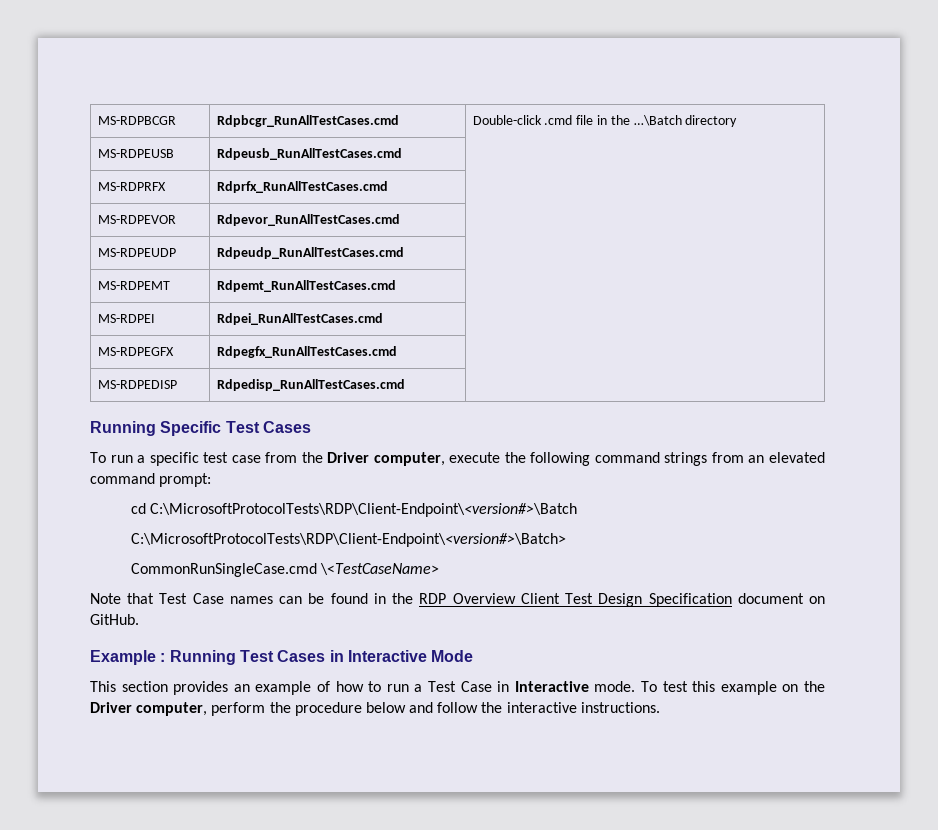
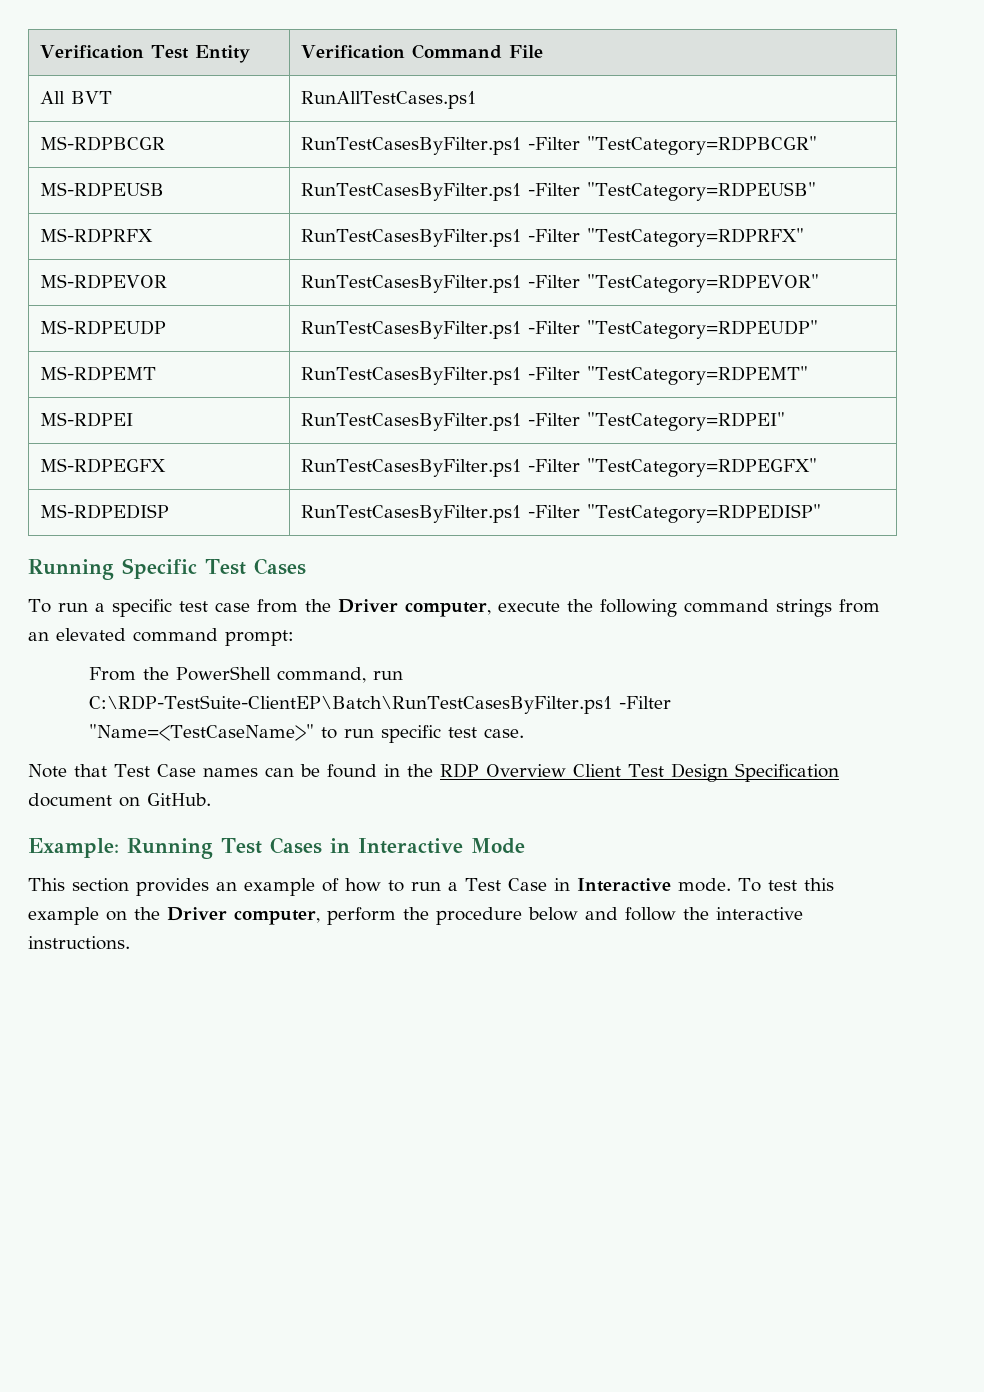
[97,116,176,125] [216,115,399,127] [472,115,738,127] [97,149,174,158] [216,148,402,160] [97,182,166,191] [216,181,388,193] [97,215,176,224] [216,214,400,226] [97,248,176,257] [216,247,404,259] [97,281,170,290] [216,280,396,292] [97,314,155,323] [216,313,383,325] [97,347,174,356] [216,346,397,358] [97,380,177,389] [216,379,405,391] MS-RDPBCGR | Rdpbcgr_RunAllTestCases.cmd | Double-click .cmd file in the …\Batch directory // MS-RDPEUSB | Rdpeusb_RunAllTestCases.cmd | // MS-RDPRFX | Rdprfx_RunAllTestCases.cmd | // MS-RDPEVOR | Rdpevor_RunAllTestCases.cmd | // MS-RDPEUDP | Rdpeudp_RunAllTestCases.cmd | // MS-RDPEMT | Rdpemt_RunAllTestCases.cmd | // MS-RDPEI | Rdpei_RunAllTestCases.cmd | // MS-RDPEGFX | Rdpegfx_RunAllTestCases.cmd | // MS-RDPEDISP | Rdpedisp_RunAllTestCases.cmd | -> [40,45,251,63] [301,44,544,59] [40,91,113,104] [301,91,477,109] [40,136,166,151] [301,136,818,155] [40,182,165,197] [301,182,817,201] [40,228,154,243] [301,228,805,247] [40,274,168,289] [301,274,820,293] [40,320,167,335] [301,320,819,339] [40,366,157,381] [301,366,809,385] [40,412,134,427] [301,412,786,431] [40,458,167,473] [301,458,818,477] [40,504,170,519] [301,504,822,523] Verification Test Entity | Verification Command File // All BVT | RunAllTestCases.ps1 // MS-RDPBCGR | RunTestCasesByFilter.ps1 -Filter "TestCategory=RDPBCGR" // MS-RDPEUSB | RunTestCasesByFilter.ps1 -Filter "TestCategory=RDPEUSB" // MS-RDPRFX | RunTestCasesByFilter.ps1 -Filter "TestCategory=RDPRFX" // MS-RDPEVOR | RunTestCasesByFilter.ps1 -Filter "TestCategory=RDPEVOR" // MS-RDPEUDP | RunTestCasesByFilter.ps1 -Filter "TestCategory=RDPEUDP" // MS-RDPEMT | RunTestCasesByFilter.ps1 -Filter "TestCategory=RDPEMT" // MS-RDPEI | RunTestCasesByFilter.ps1 -Filter "TestCategory=RDPEI" // MS-RDPEGFX | RunTestCasesByFilter.ps1 -Filter "TestCategory=RDPEGFX" // MS-RDPEDISP | RunTestCasesByFilter.ps1 -Filter "TestCategory=RDPEDISP"
[131,503,578,517] [131,533,567,547] [131,563,440,577] cd C:\MicrosoftProtocolTests\RDP\Client-Endpoint\<version#>\Batch // C:\MicrosoftProtocolTests\RDP\Client-Endpoint\<version#>\Batch> // CommonRunSingleCase.cmd \<TestCaseName> -> [88,666,403,683] [88,695,671,714] [88,724,524,743] From the PowerShell command, run C:\RDP-TestSuite-ClientEP\Batch\RunTestCasesByFilter.ps1 -Filter "Name=<TestCaseName>" to run specific test case.
[90,650,166,665] Example : -> [28,838,119,858] Example:

